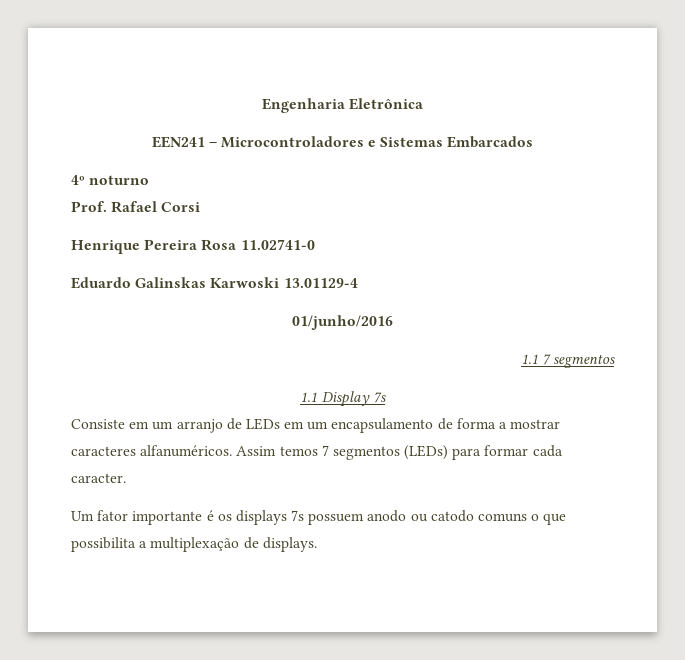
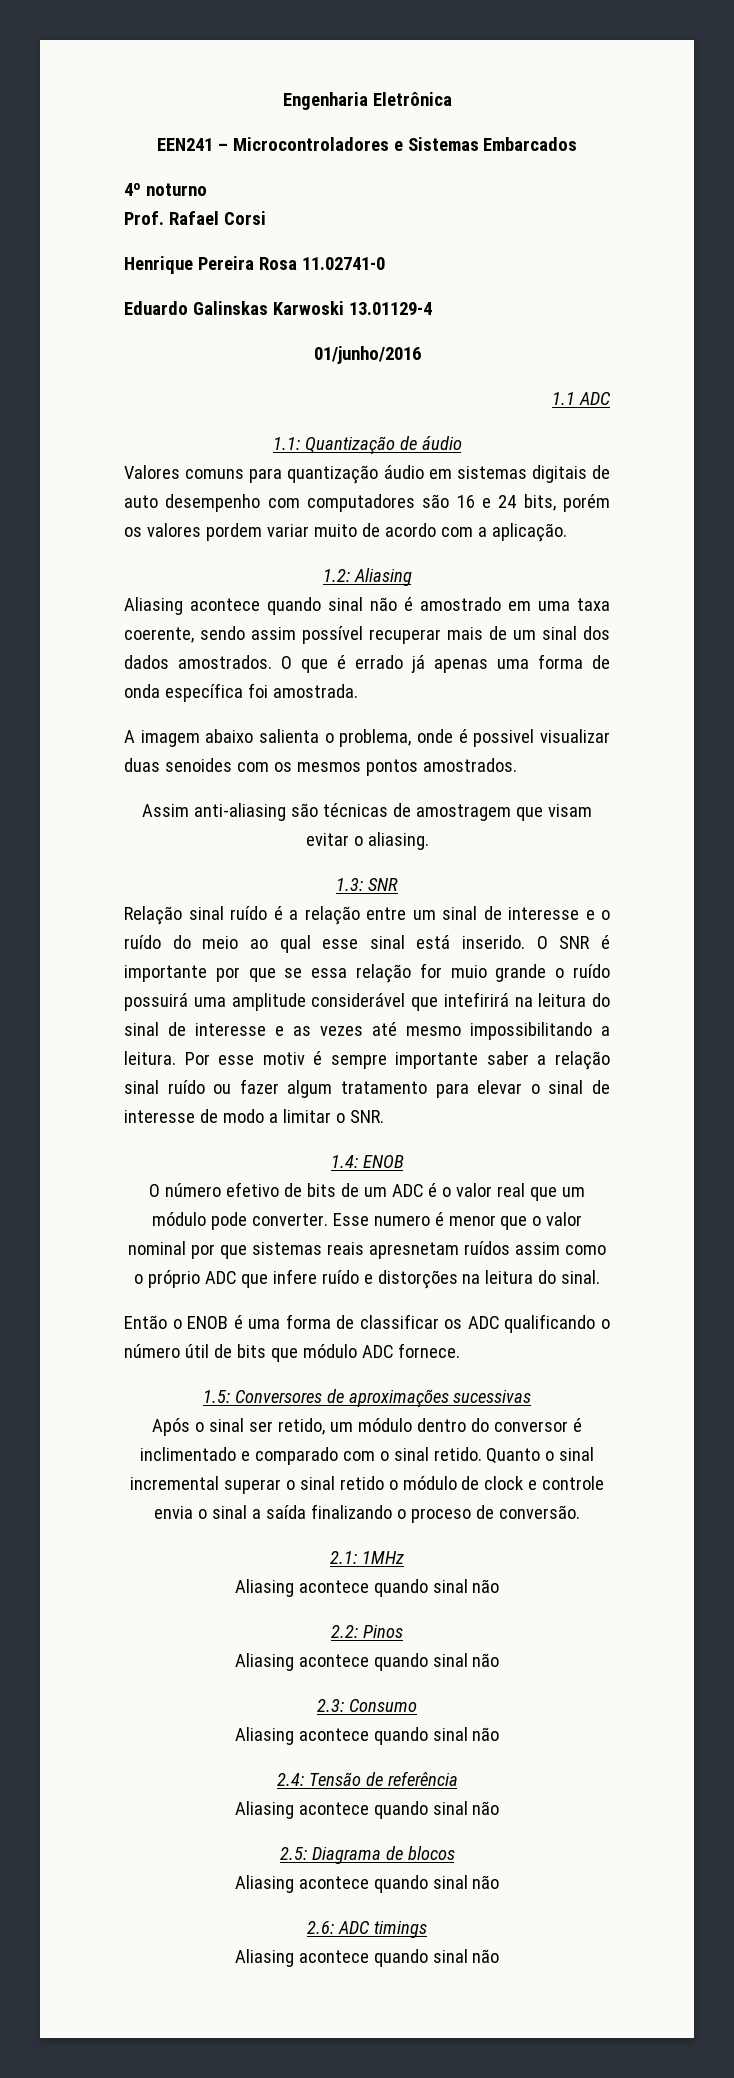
[541,354,615,368] [300,391,386,407] [71,418,561,433] [71,445,563,460] [71,473,126,483] [71,510,567,525] [71,537,317,552] 7 segmentos // 1.1 Display 7s // Consiste em um arranjo de LEDs em um encapsulamento de forma a mostrar caracteres alfanuméricos. Assim temos 7 segmentos (LEDs) para formar cada caracter. // Um fator importante é os displays 7s possuem anodo ou catodo comuns o que possibilita a multiplexação de displays. -> [579,392,611,405] [272,436,462,454] [124,465,610,484] [124,494,610,512] [124,523,567,542] [322,568,412,586] [124,597,610,615] [124,626,610,644] [124,654,610,673] [124,683,358,702] [124,729,610,747] [124,758,517,776] [142,803,592,821] [305,832,429,850] [336,878,398,891] [124,906,610,925] [124,935,610,953] [124,963,610,983] [124,992,610,1011] [124,1022,610,1040] [124,1051,610,1070] [124,1079,611,1098] [124,1109,384,1123] [330,1155,404,1168] [149,1182,585,1201] [151,1212,583,1230] [128,1241,606,1259] [133,1269,601,1289] [124,1314,610,1333] [124,1343,460,1362] [202,1389,532,1407] [152,1418,582,1436] [139,1447,595,1465] [129,1476,605,1494] [154,1504,580,1523] [330,1551,404,1564] [234,1579,500,1597] [331,1625,403,1638] [234,1653,500,1671] [317,1699,417,1712] [234,1727,500,1745] [276,1771,458,1786] [234,1801,500,1819] [279,1846,455,1864] [234,1875,500,1893] [307,1921,427,1938] [234,1949,500,1967] ADC // 1.1: Quantização de áudio // Valores comuns para quantização áudio em sistemas digitais de auto desempenho com computadores são 16 e 24 bits, porém os valores pordem variar muito de acordo com a aplicação. // 1.2: Aliasing // Aliasing acontece quando sinal não é amostrado em uma taxa coerente, sendo assim possível recuperar mais de um sinal dos dados amostrados. O que é errado já apenas uma forma de onda específica foi amostrada. // A imagem abaixo salienta o problema, onde é possivel visualizar duas senoides com os mesmos pontos amostrados. // Assim anti-aliasing são técnicas de amostragem que visam evitar o aliasing. // 1.3: SNR // Relação sinal ruído é a relação entre um sinal de interesse e o ruído do meio ao qual esse sinal está inserido. O SNR é importante por que se essa relação for muio grande o ruído possuirá uma amplitude considerável que intefirirá na leitura do sinal de interesse e as vezes até mesmo impossibilitando a leitura. Por esse motiv é sempre importante saber a relação sinal ruído ou fazer algum tratamento para elevar o sinal de interesse de modo a limitar o SNR. // 1.4: ENOB // O número efetivo de bits de um ADC é o valor real que um módulo pode converter. Esse numero é menor que o valor nominal por que sistemas reais apresnetam ruídos assim como o próprio ADC que infere ruído e distorções na leitura do sinal. // Então o ENOB é uma forma de classificar os ADC qualificando o número útil de bits que módulo ADC fornece. // 1.5: Conversores de aproximações sucessivas // Após o sinal ser retido, um módulo dentro do conversor é inclimentado e comparado com o sinal retido. Quanto o sinal incremental superar o sinal retido o módulo de clock e controle envia o sinal a saída finalizando o proceso de conversão. // 2.1: 1MHz // Aliasing acontece quando sinal não // 2.2: Pinos // Aliasing acontece quando sinal não // 2.3: Consumo // Aliasing acontece quando sinal não // 2.4: Tensão de referência // Aliasing acontece quando sinal não // 2.5: Diagrama de blocos // Aliasing acontece quando sinal não // 2.6: ADC timings // Aliasing acontece quando sinal não

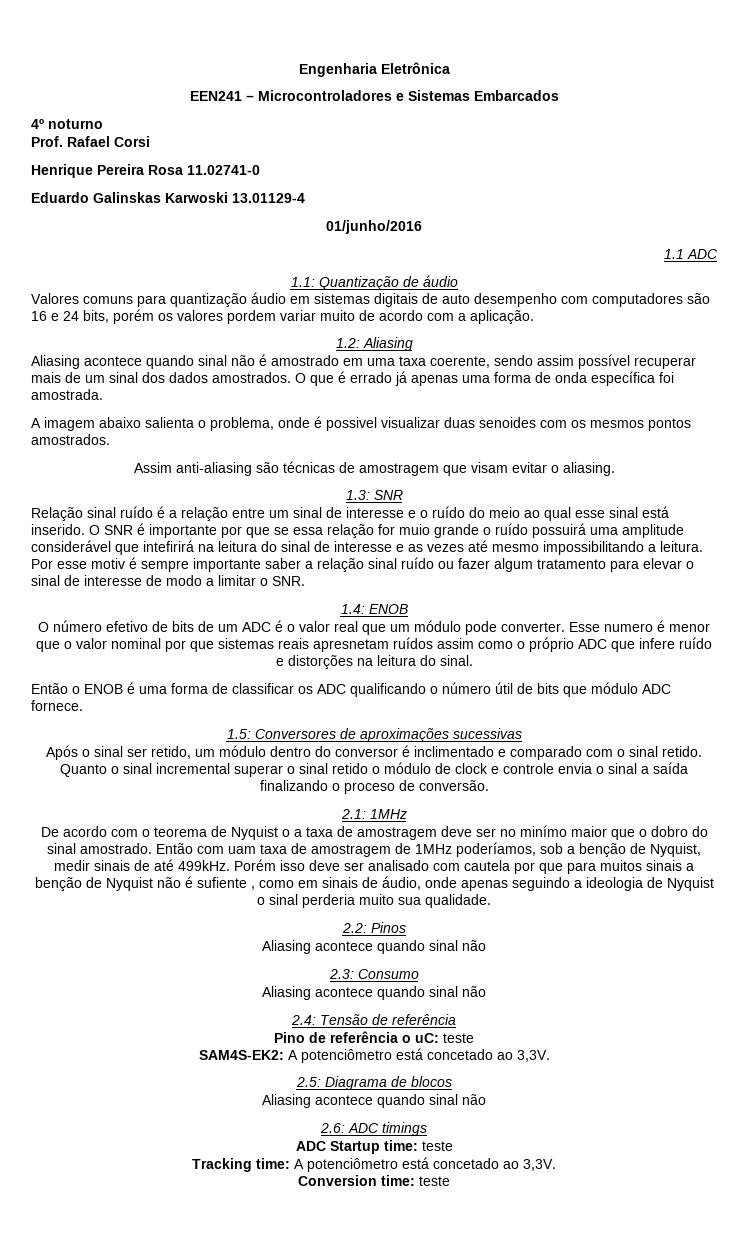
[234,1579,500,1597] Aliasing acontece quando sinal não -> [40,825,708,840] [47,842,701,857] [54,859,694,874] [34,876,714,891] [257,894,491,908] De acordo com o teorema de Nyquist o a taxa de amostragem deve ser no minímo maior que o dobro do sinal amostrado. Então com uam taxa de amostragem de 1MHz poderíamos, sob a benção de Nyquist, medir sinais de até 499kHz. Porém isso deve ser analisado com cautela por que para muitos sinais a benção de Nyquist não é sufiente , como em sinais de áudio, onde apenas seguindo a ideologia de Nyquist o sinal perderia muito sua qualidade.
[234,1801,500,1819] Aliasing acontece quando sinal não -> [274,1031,474,1043] [198,1048,550,1063] Pino de referência o uC: teste // SAM4S-EK2: A potenciômetro está concetado ao 3,3V.
[234,1949,500,1967] Aliasing acontece quando sinal não -> [295,1140,453,1154] [192,1157,556,1172] [298,1175,450,1186] ADC Startup time: teste // Tracking time: A potenciômetro está concetado ao 3,3V. // Conversion time: teste

